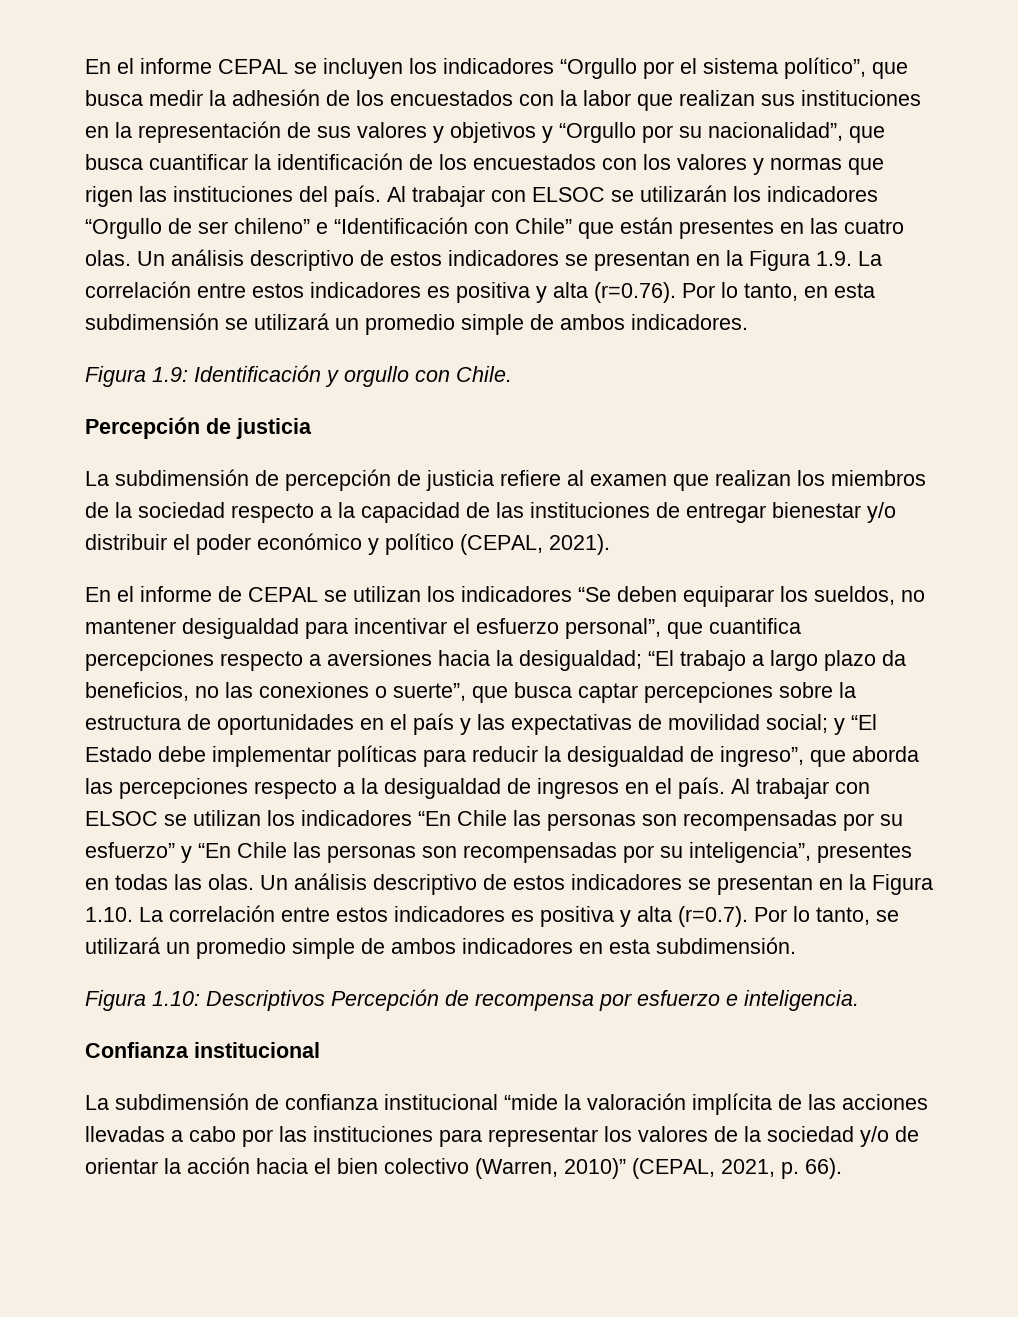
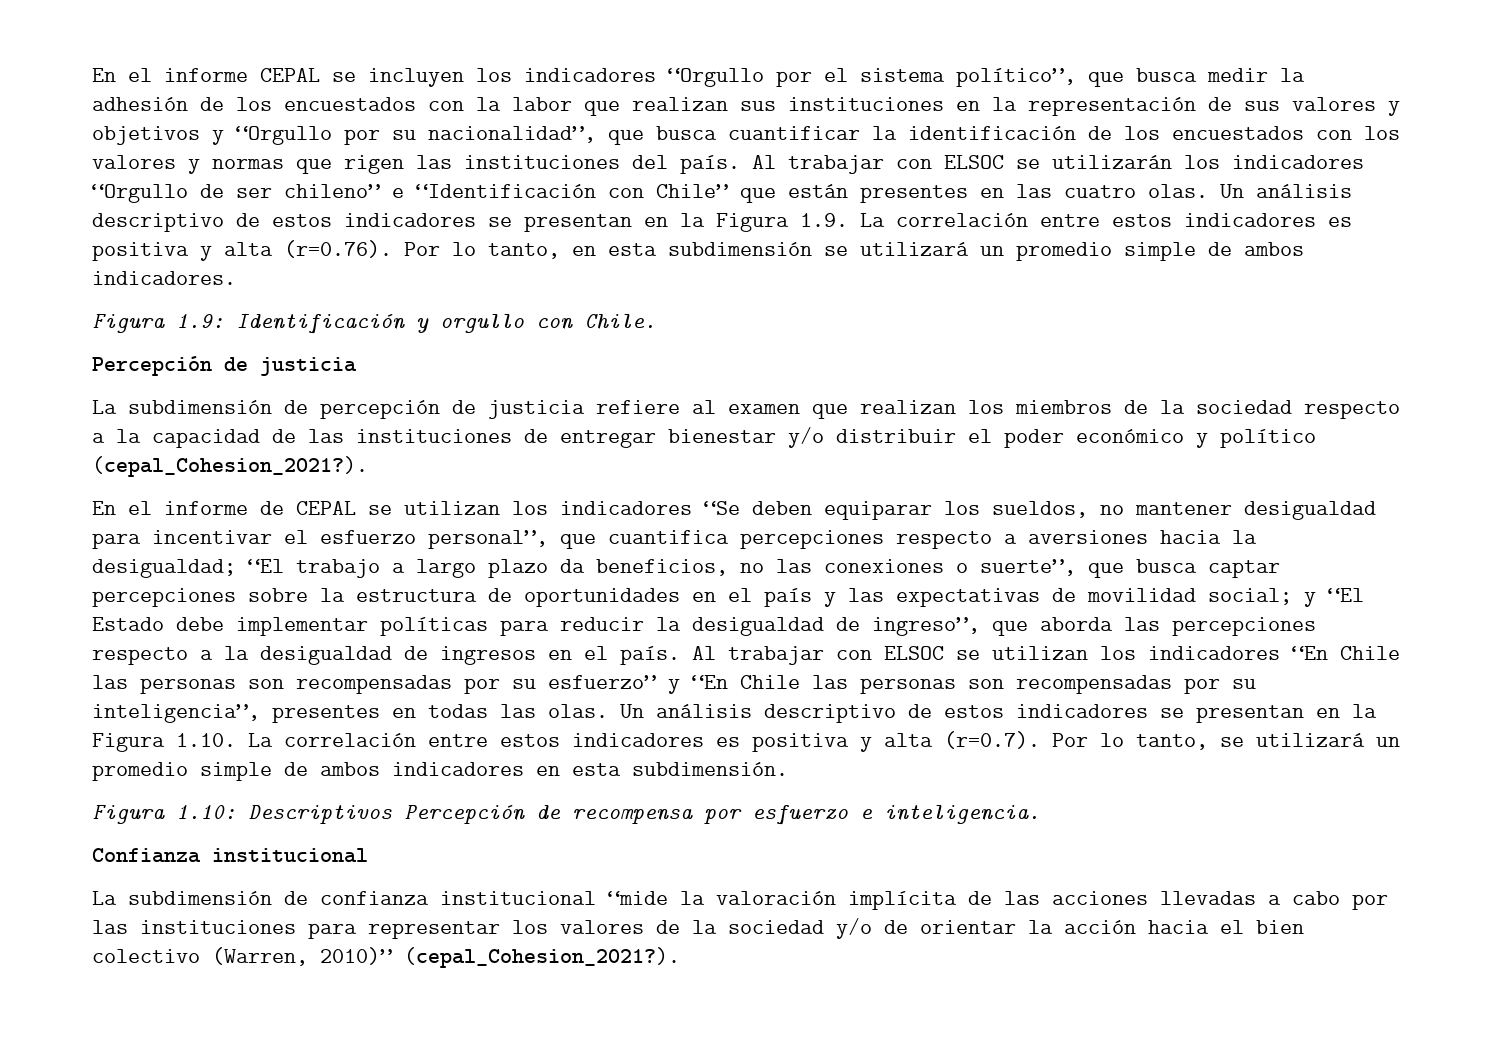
[460,534,610,555] (CEPAL, 2021). -> [92,456,368,477] (cepal_Cohesion_2021?).
[632,1158,842,1179] (CEPAL, 2021, p. 66). -> [404,947,680,968] (cepal_Cohesion_2021?).

